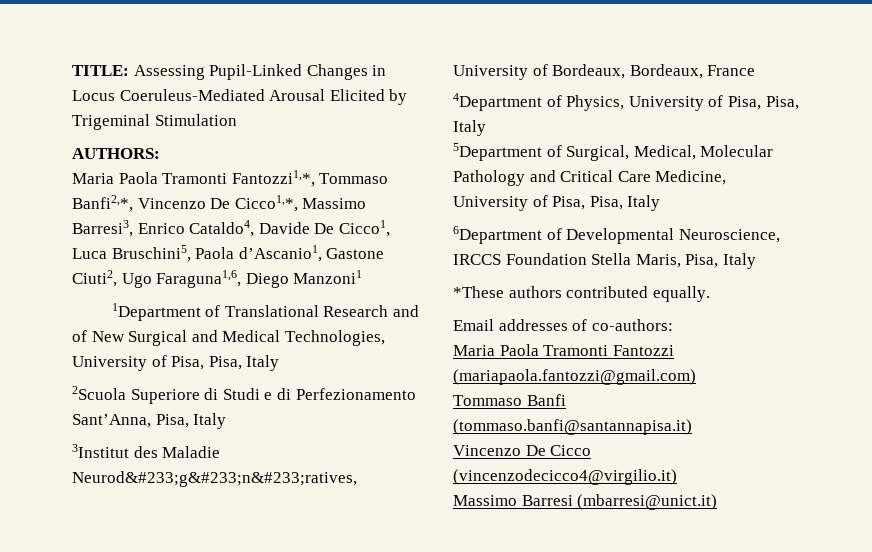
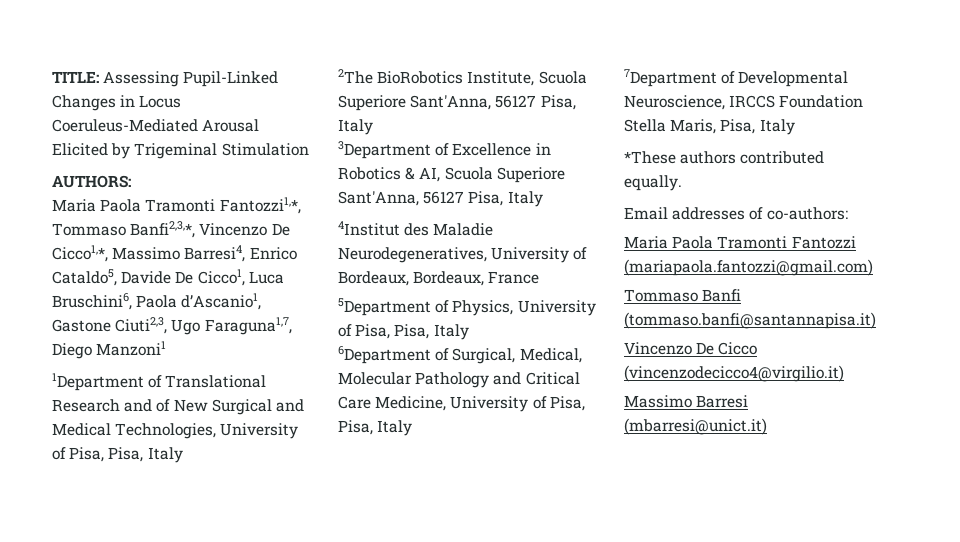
[72,195,133,212] Banfi2,*, -> [130,221,196,238] Banfi2,3,*,
[72,220,255,237] Barresi3, Enrico Cataldo4, -> [184,245,297,262] [52,269,117,286] Barresi4, Enrico Cataldo5,
[111,245,191,262] Bruschini5, -> [52,293,132,310] Bruschini6,
[72,270,242,288] Ciuti2, Ugo Faraguna1,6, -> [115,317,292,335] Ciuti2,3, Ugo Faraguna1,7,
[72,386,416,404] [72,413,227,429] [72,444,129,458] 2Scuola Superiore di Studi e di Perfezionamento Sant’Anna, Pisa, Italy // 3Institut -> [338,69,587,86] [338,95,576,111] [338,119,373,135] [338,141,551,159] [338,167,565,183] [338,191,543,207] [338,221,400,236] 2The BioRobotics Institute, Scuola Superiore Sant'Anna, 56127 Pisa, Italy // 3Department of Excellence in Robotics & AI, Scuola Superiore Sant'Anna, 56127 Pisa, Italy // 4Institut
[72,471,357,487] Neurod&#233;g&#233;n&#233;ratives, -> [338,247,487,263] Neurodegeneratives,
[453,93,542,111] 4Department -> [338,298,431,316] 5Department
[453,143,542,161] 5Department -> [338,346,431,364] 6Department
[453,226,542,244] 6Department -> [624,69,717,87] 7Department

